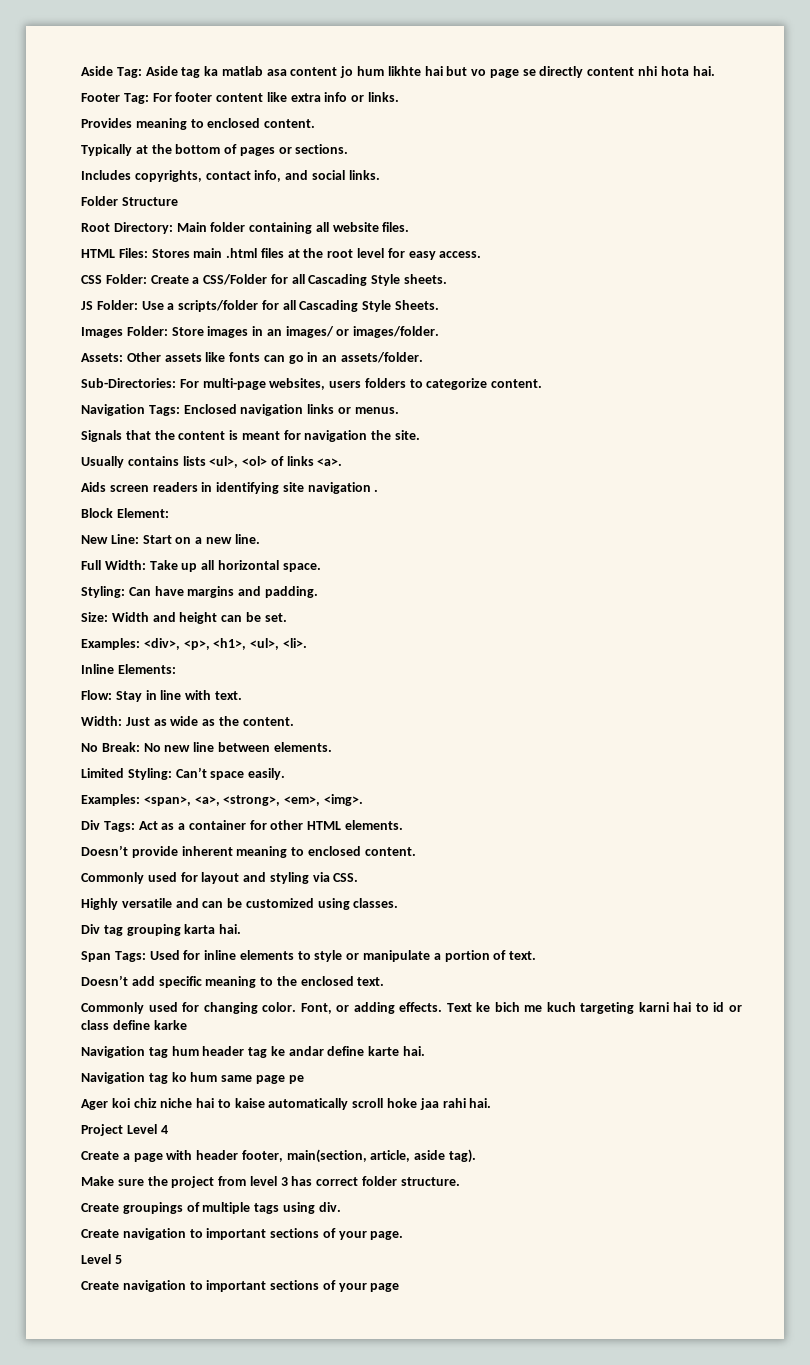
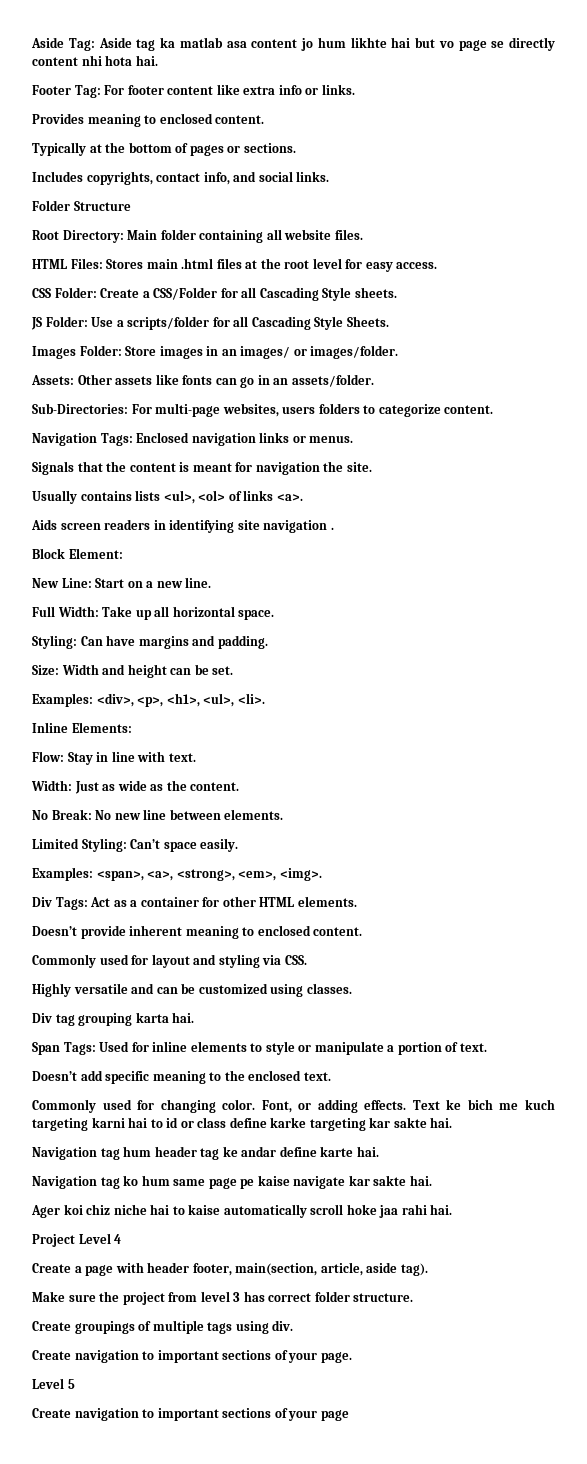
(187, 1025) none -> [309,1117,453,1131] targeting kar sakte hai.
(304, 1079) none -> [257,1175,432,1189] kaise navigate kar sakte hai.

